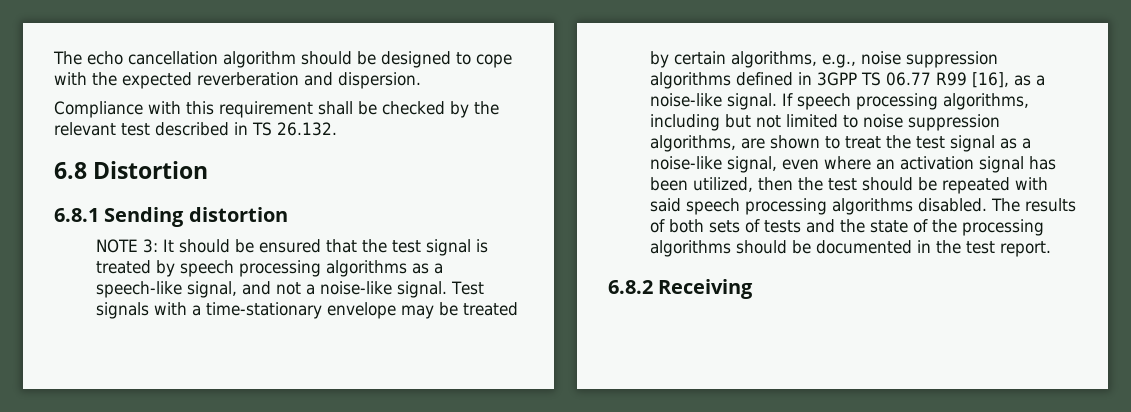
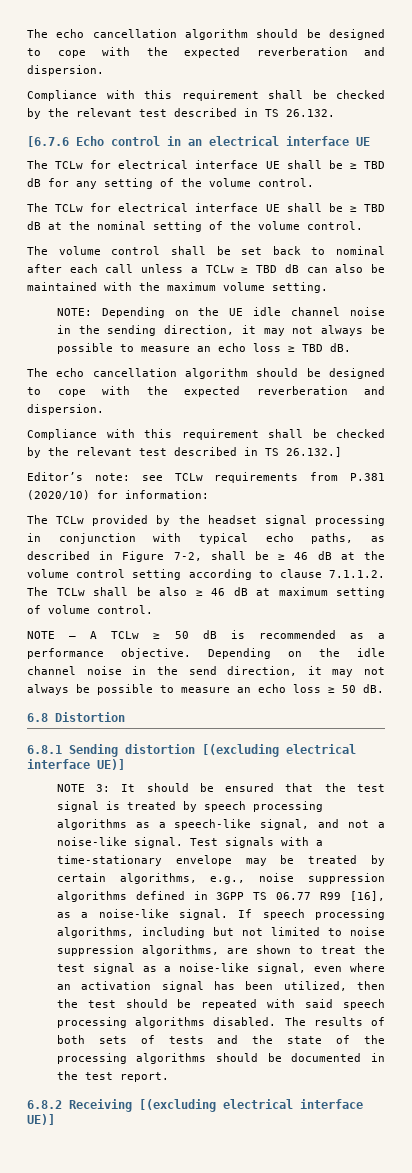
(337, 129) none -> [27,136,370,147] [27,160,385,169] [27,178,314,189] [27,203,385,212] [27,221,363,232] [27,246,385,255] [27,264,386,273] [27,282,328,293] [56,307,385,318] [56,325,385,336] [56,343,351,354] [27,368,385,379] [27,386,385,397] [27,404,104,415] [27,429,385,440] [27,447,342,458] [27,472,385,483] [27,490,209,500] [27,515,385,526] [27,533,385,544] [27,551,385,562] [27,569,385,580] [27,587,385,598] [27,605,153,614] [27,630,385,639] [27,648,385,659] [27,666,385,677] [27,684,384,695] // [6.7.6 Echo control in an electrical interface UE // The TCLw for electrical interface UE shall be ≥ TBD dB for any setting of the volume control. // The TCLw for electrical interface UE shall be ≥ TBD dB at the nominal setting of the volume control. // The volume control shall be set back to nominal after each call unless a TCLw ≥ TBD dB can also be maintained with the maximum volume setting. // NOTE: Depending on the UE idle channel noise in the sending direction, it may not always be possible to measure an echo loss ≥ TBD dB. // The echo cancellation algorithm should be designed to cope with the expected reverberation and dispersion. // Compliance with this requirement shall be checked by the relevant test described in TS 26.132.] // Editor’s note: see TCLw requirements from P.381 (2020/10) for information: // The TCLw provided by the headset signal processing in conjunction with typical echo paths, as described in Figure 7-2, shall be ≥ 46 dB at the volume control setting according to clause 7.1.1.2. The TCLw shall be also ≥ 46 dB at maximum setting of volume control. // NOTE – A TCLw ≥ 50 dB is recommended as a performance objective. Depending on the idle channel noise in the send direction, it may not always be possible to measure an echo loss ≥ 50 dB.
(288, 214) none -> [202,744,356,757] [27,759,125,770] [(excluding electrical interface UE)]
(754, 289) none -> [139,1099,363,1112] [27,1114,55,1125] [(excluding electrical interface UE)]

